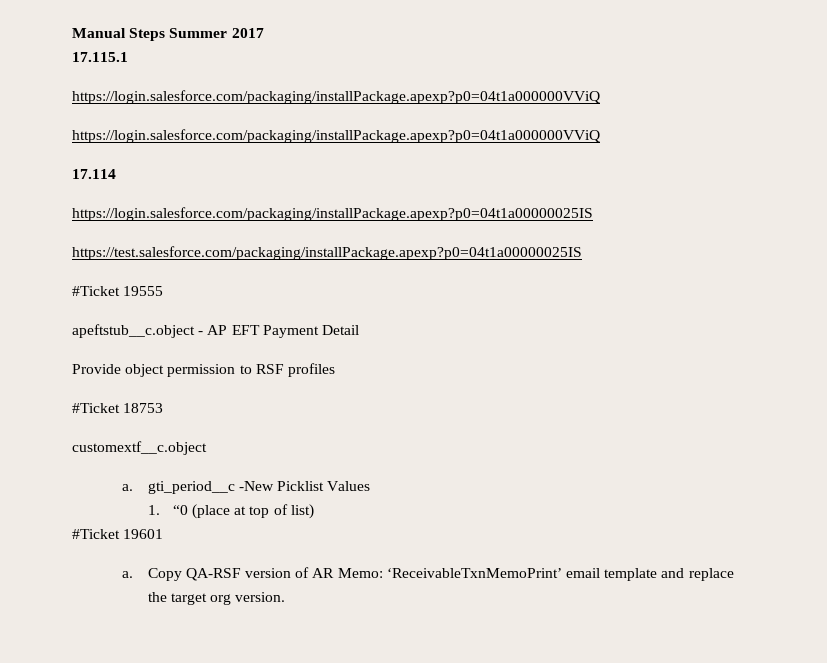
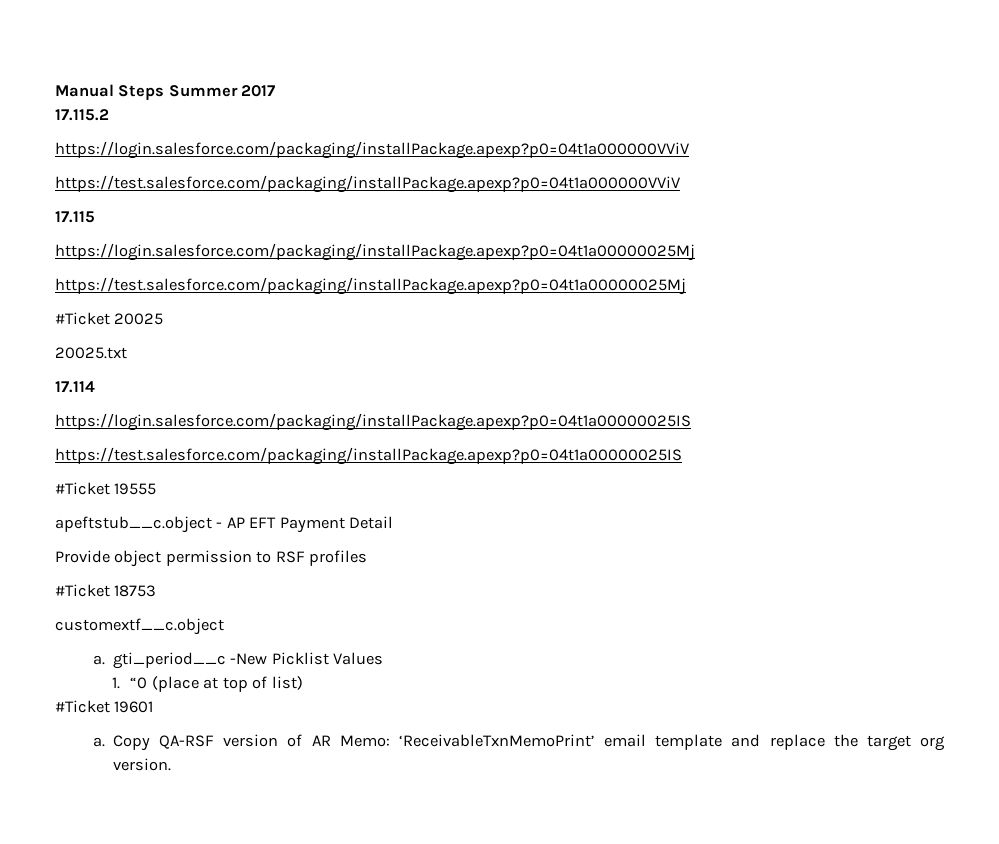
[72,52,128,62] [72,90,600,104] [72,129,600,143] 17.115.1 // https://login.salesforce.com/packaging/installPackage.apexp?p0=04t1a000000VViQ // https://login.salesforce.com/packaging/installPackage.apexp?p0=04t1a000000VViQ -> [55,109,109,121] [55,141,689,159] [55,175,680,193] [55,211,95,223] [55,243,695,261] [55,277,686,295] [55,312,164,325] [55,347,127,359] 17.115.2 // https://login.salesforce.com/packaging/installPackage.apexp?p0=04t1a000000VViV // https://test.salesforce.com/packaging/installPackage.apexp?p0=04t1a000000VViV // 17.115 // https://login.salesforce.com/packaging/installPackage.apexp?p0=04t1a00000025Mj // https://test.salesforce.com/packaging/installPackage.apexp?p0=04t1a00000025Mj // #Ticket 20025 // 20025.txt

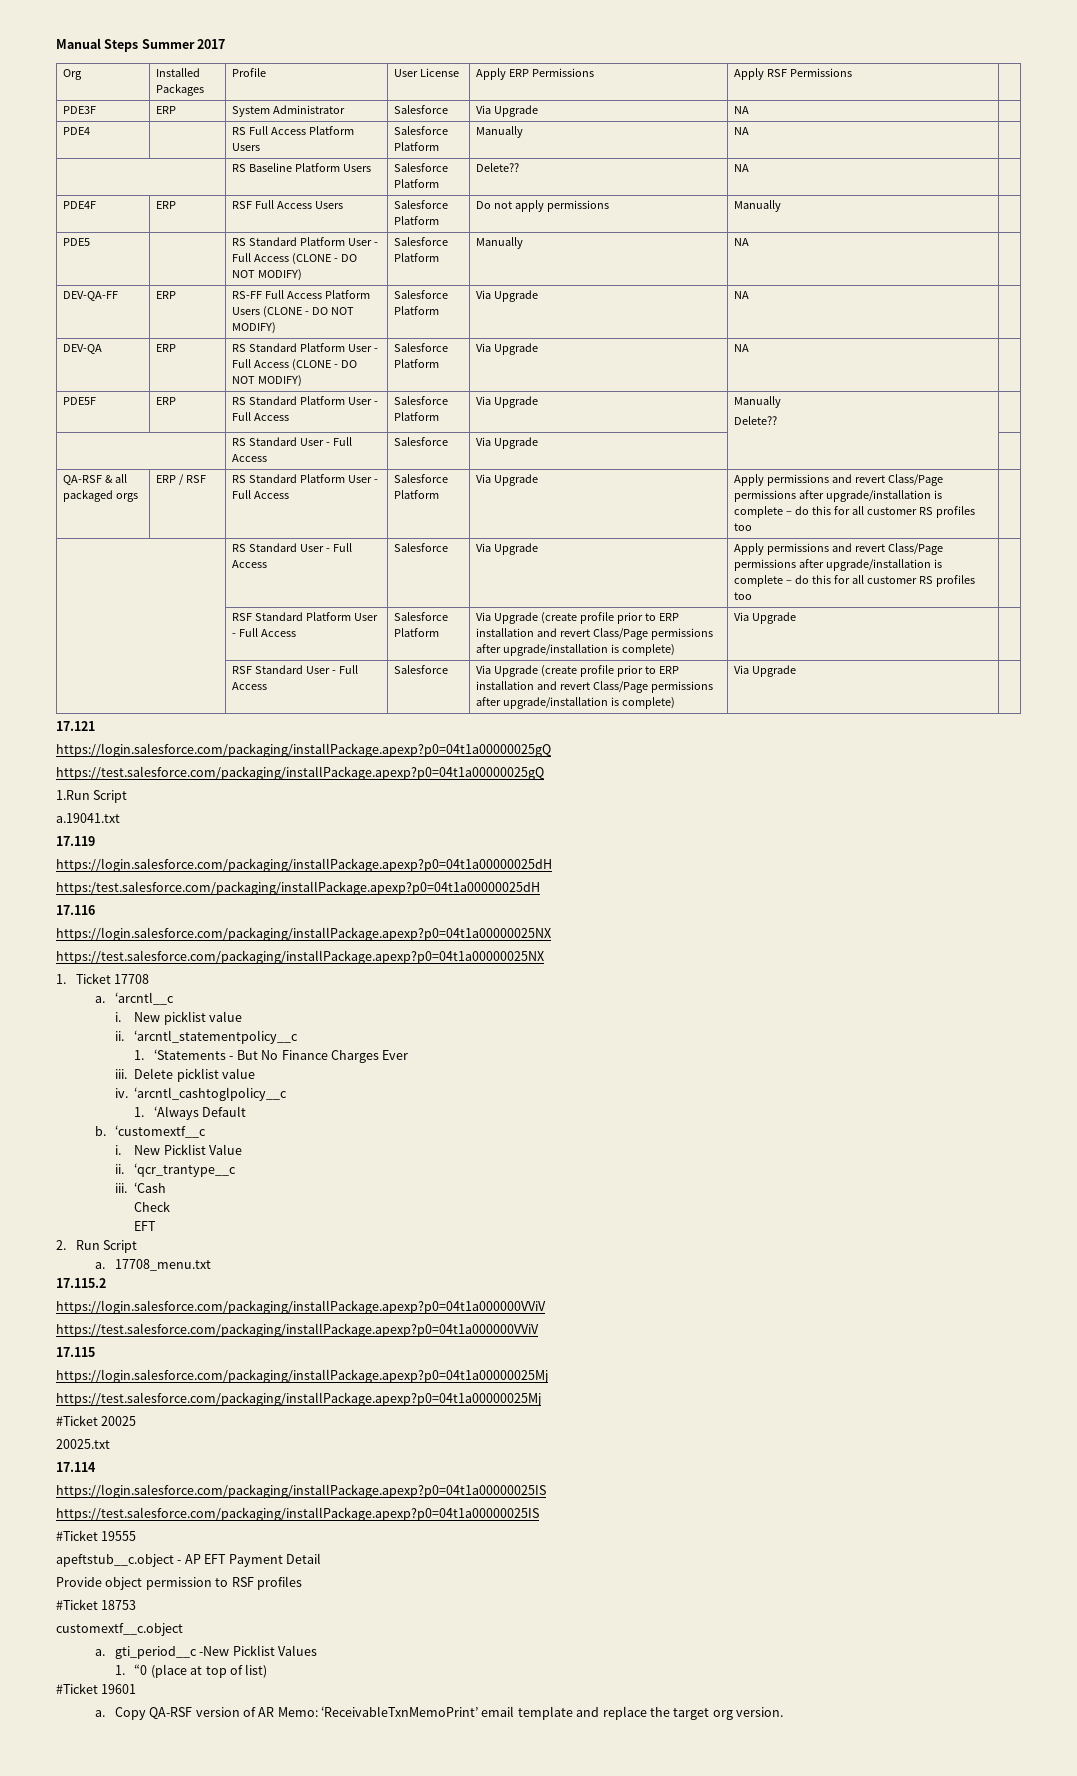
(276, 91) none -> [63,69,83,80] [156,68,201,77] [156,84,205,96] [232,68,267,77] [394,68,460,77] [476,68,595,80] [734,68,853,80] [63,106,97,114] [156,106,177,114] [232,105,346,117] [394,105,449,114] [476,105,539,117] [734,106,750,114] [63,127,91,135] [232,126,355,135] [232,143,261,151] [394,126,449,135] [394,142,440,151] [476,126,524,138] [734,127,750,135] [232,163,372,172] [394,163,449,172] [394,179,440,188] [476,163,520,172] [734,164,750,172] [63,201,97,209] [156,201,177,209] [232,200,344,209] [394,200,449,209] [394,216,440,225] [476,200,610,212] [734,200,782,212] [63,238,91,246] [232,237,379,246] [232,253,358,265] [232,269,303,281] [394,237,449,246] [394,253,440,262] [476,237,524,249] [734,238,750,246] [63,291,119,301] [156,291,177,299] [232,290,371,299] [232,306,355,318] [232,322,277,334] [394,290,449,299] [394,306,440,315] [476,290,539,302] [734,291,750,299] [63,344,103,354] [156,344,177,352] [232,343,379,352] [232,359,358,371] [232,375,303,387] [394,343,449,352] [394,359,440,368] [476,343,539,355] [734,344,750,352] [63,397,97,405] [156,397,177,405] [232,396,379,405] [232,412,290,421] [394,396,449,405] [394,412,440,421] [476,396,539,408] [734,396,782,408] [734,416,778,425] [232,437,353,446] [232,454,268,462] [394,437,449,446] [476,437,539,449] [63,474,128,485] [63,490,139,502] [156,474,207,485] [232,474,379,483] [232,490,290,499] [394,474,449,483] [394,490,440,499] [476,474,539,486] [734,474,944,486] [734,490,943,502] [734,506,976,518] [734,523,753,531] [232,543,353,552] [232,560,268,568] [394,543,449,552] [476,543,539,555] [734,543,944,555] [734,559,943,571] [734,575,976,587] [734,592,753,600] [232,612,379,621] [232,628,297,637] [394,612,449,621] [394,628,440,637] [476,612,680,624] [476,628,714,640] [476,644,676,656] [734,612,797,624] [232,665,359,674] [232,682,268,690] [394,665,449,674] [476,665,680,677] [476,681,714,693] [476,697,676,709] [734,665,797,677] [56,721,95,731] [56,743,551,757] [56,766,544,780] [56,790,128,803] [56,813,120,823] [56,836,95,846] [56,858,552,872] [56,881,540,895] [56,905,95,915] [56,927,551,941] [56,950,544,964] [56,973,149,984] [95,992,174,1005] [114,1011,243,1025] [114,1030,299,1044] [134,1049,409,1063] [114,1068,256,1082] [114,1087,288,1101] [134,1106,247,1120] [95,1125,206,1138] [114,1144,243,1155] [114,1163,237,1177] [114,1182,167,1193] [134,1201,171,1212] [134,1221,157,1231] [56,1240,137,1253] [95,1259,211,1271] // Org | Installed Packages | Profile | User License | Apply ERP Permissions | Apply RSF Permissions | // PDE3F | ERP | System Administrator | Salesforce | Via Upgrade | NA | // PDE4 | | RS Full Access Platform Users | Salesforce Platform | Manually | NA | // | RS Baseline Platform Users | Salesforce Platform | Delete?? | NA | // PDE4F | ERP | RSF Full Access Users | Salesforce Platform | Do not apply permissions | Manually | // PDE5 | | RS Standard Platform User - Full Access (CLONE - DO NOT MODIFY) | Salesforce Platform | Manually | NA | // DEV-QA-FF | ERP | RS-FF Full Access Platform Users (CLONE - DO NOT MODIFY) | Salesforce Platform | Via Upgrade | NA | // DEV-QA | ERP | RS Standard Platform User - Full Access (CLONE - DO NOT MODIFY) | Salesforce Platform | Via Upgrade | NA | // PDE5F | ERP | RS Standard Platform User - Full Access | Salesforce Platform | Via Upgrade | Manually // Delete?? | // | RS Standard User - Full Access | Salesforce | Via Upgrade | | // QA-RSF & all packaged orgs | ERP / RSF | RS Standard Platform User - Full Access | Salesforce Platform | Via Upgrade | Apply permissions and revert Class/Page permissions after upgrade/installation is complete – do this for all customer RS profiles too | // | RS Standard User - Full Access | Salesforce | Via Upgrade | Apply permissions and revert Class/Page permissions after upgrade/installation is complete – do this for all customer RS profiles too | // | RSF Standard Platform User - Full Access | Salesforce Platform | Via Upgrade (create profile prior to ERP installation and revert Class/Page permissions after upgrade/installation is complete) | Via Upgrade | // | RSF Standard User - Full Access | Salesforce | Via Upgrade (create profile prior to ERP installation and revert Class/Page permissions after upgrade/installation is complete) | Via Upgrade | // 17.121 // https://login.salesforce.com/packaging/installPackage.apexp?p0=04t1a00000025gQ // https://test.salesforce.com/packaging/installPackage.apexp?p0=04t1a00000025gQ // 1.Run Script // a.19041.txt // 17.119 // https://login.salesforce.com/packaging/installPackage.apexp?p0=04t1a00000025dH // https:/test.salesforce.com/packaging/installPackage.apexp?p0=04t1a00000025dH // 17.116 // https://login.salesforce.com/packaging/installPackage.apexp?p0=04t1a00000025NX // https://test.salesforce.com/packaging/installPackage.apexp?p0=04t1a00000025NX // 1. Ticket 17708 // a. ‘arcntl__c // i. New picklist value // ii. ‘arcntl_statementpolicy__c // 1. ‘Statements - But No Finance Charges Ever // iii. Delete picklist value // iv. ‘arcntl_cashtoglpolicy__c // 1. ‘Always Default // b. ‘customextf__c // i. New Picklist Value // ii. ‘qcr_trantype__c // iii. ‘Cash // Check // EFT // 2. Run Script // a. 17708_menu.txt

